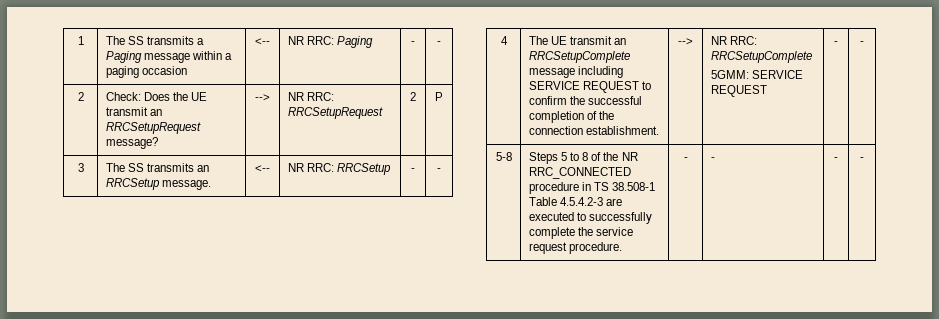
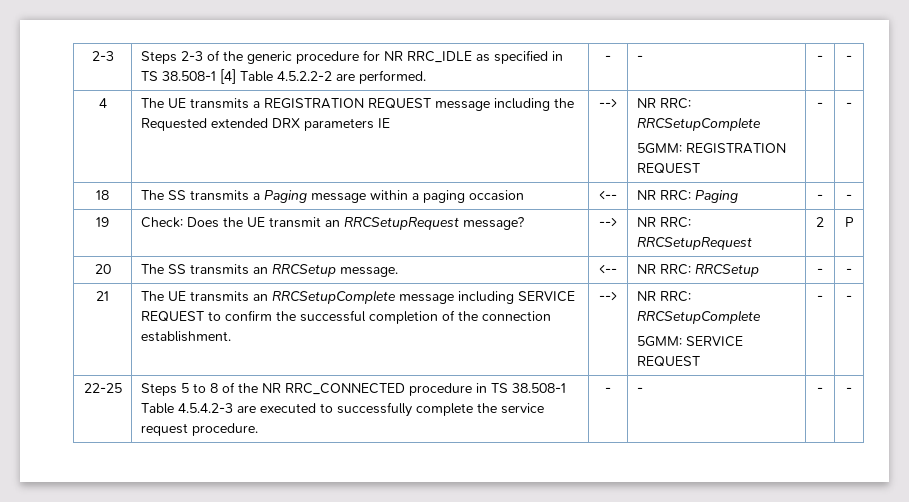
[77,36,84,45] 1 -> [91,51,114,61] [140,50,563,64] [140,69,426,84] [605,55,611,61] [636,55,643,61] [817,55,823,61] [846,55,852,61] [98,98,107,108] [140,98,574,111] [140,118,390,131] [599,98,617,108] [636,98,691,109] [636,117,761,131] [636,143,786,154] [636,163,700,174] [817,102,823,108] [846,102,852,108] [96,190,109,200] 2-3 | Steps 2-3 of the generic procedure for NR RRC_IDLE as specified in TS 38.508-1 [4] Table 4.5.2.2-2 are performed. | - | - | - | - // 4 | The UE transmits a REGISTRATION REQUEST message including the Requested extended DRX parameters IE | --> | NR RRC: RRCSetupComplete // 5GMM: REGISTRATION REQUEST | - | - // 18
[77,92,84,101] 2 -> [96,217,109,227] 19
[77,163,84,172] 3 -> [94,264,111,274] 20
[500,36,508,45] [528,36,613,45] 4 | The UE transmit -> [96,291,109,301] [140,291,249,302] 21 | The UE transmits
[495,152,512,161] 5-8 -> [83,383,122,393] 22-25

